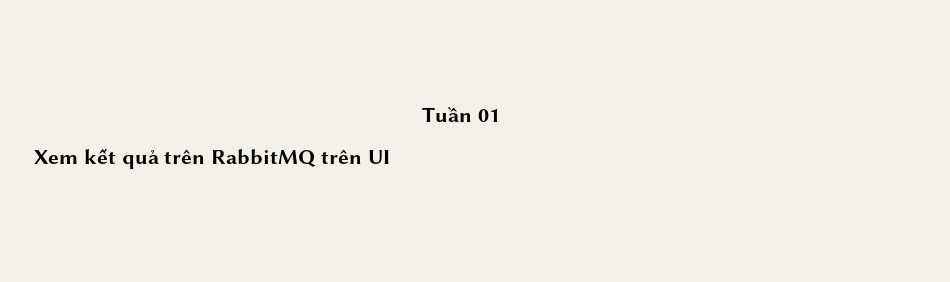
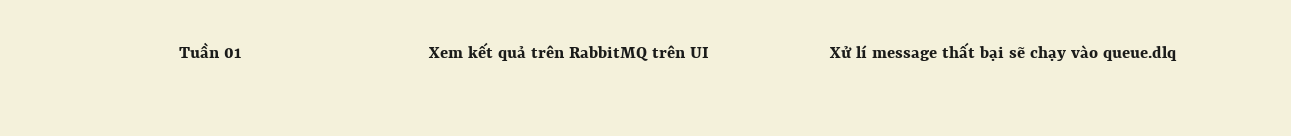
(390, 157) none -> [829,42,1177,61] // Xử lí message thất bại sẽ chạy vào queue.dlq

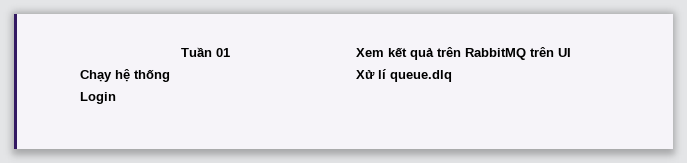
(241, 53) none -> [80,69,170,82] [80,92,116,104] // Chạy hệ thống // Login
[871,42,1098,61] message thất bại sẽ chạy vào -> (386, 74) none

